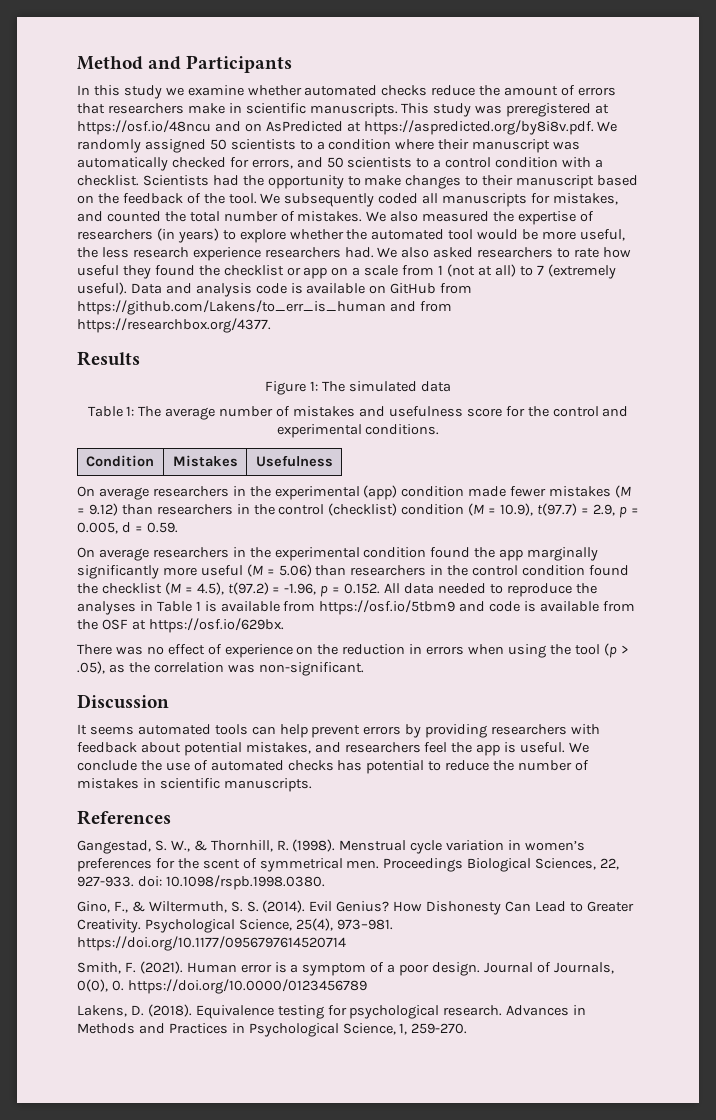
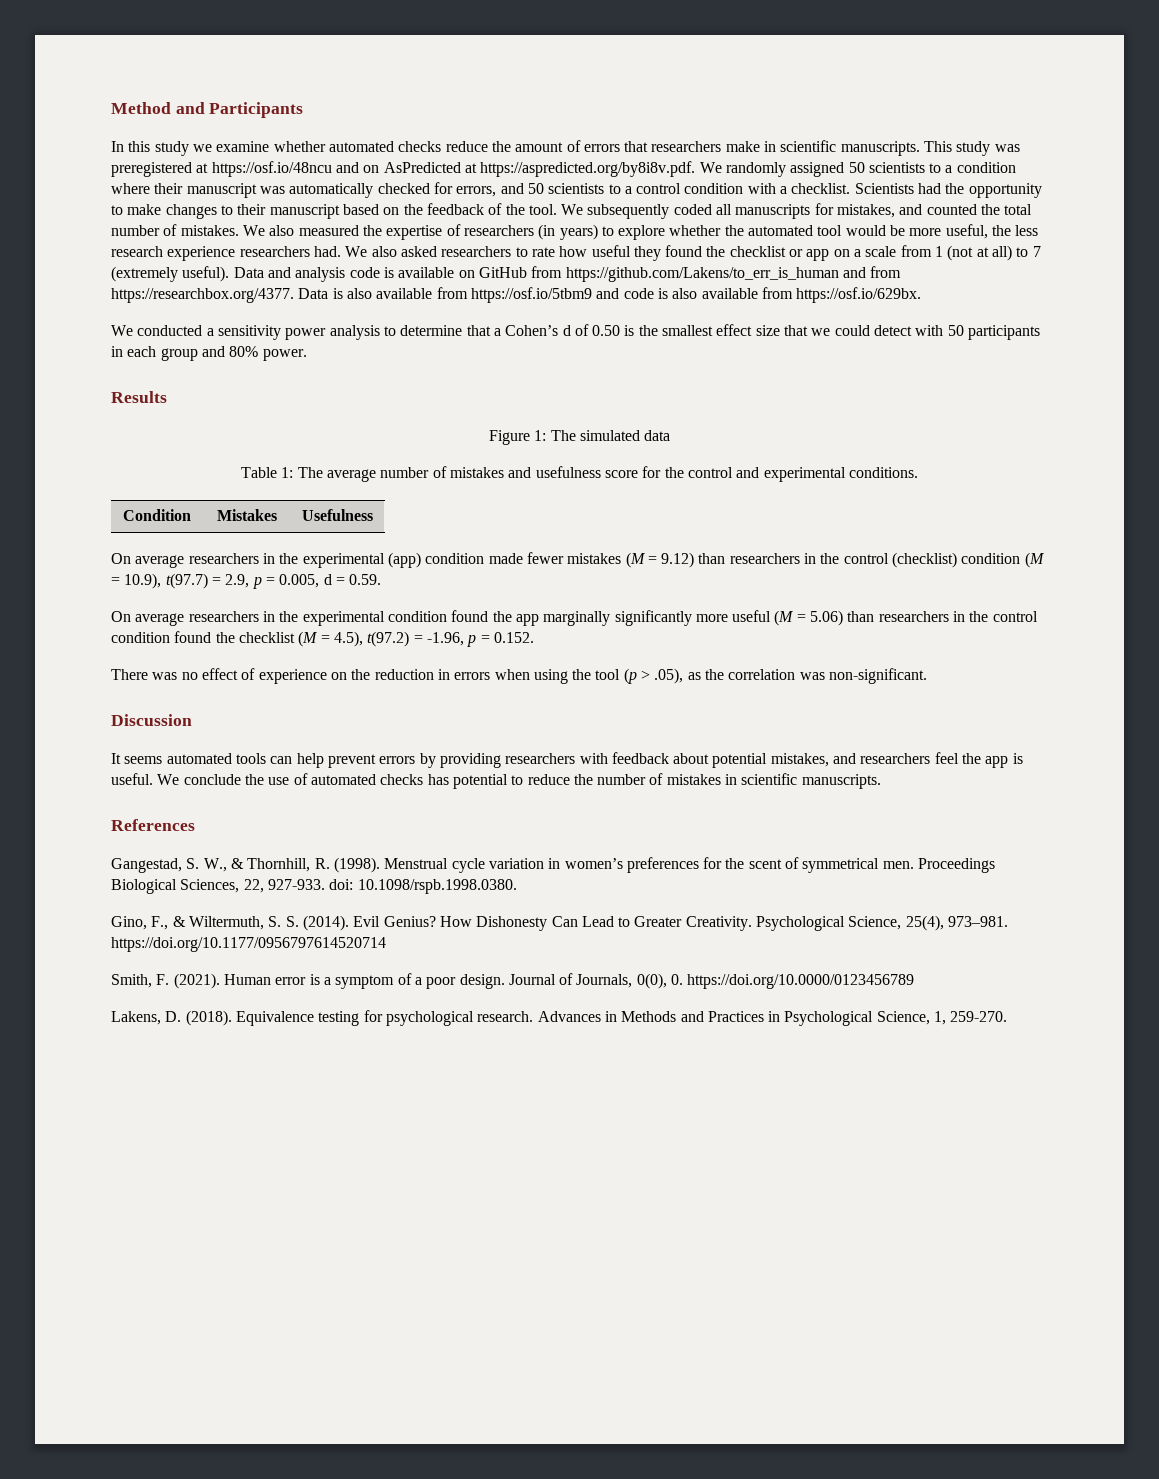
(271, 325) none -> [298,287,922,303] [111,324,1041,340] [111,346,307,361] Data is also available from https://osf.io/5tbm9 and code is also available from https://osf.io/629bx. // We conducted a sensitivity power analysis to determine that a Cohen’s d of 0.50 is the smallest effect size that we could detect with 50 participants in each group and 80% power.
[384,583,597,597] [77,600,635,615] [77,618,284,633] All data needed to reproduce the analyses in Table 1 is available from https://osf.io/5tbm9 and code is available from the OSF at https://osf.io/629bx. -> (534, 637) none

